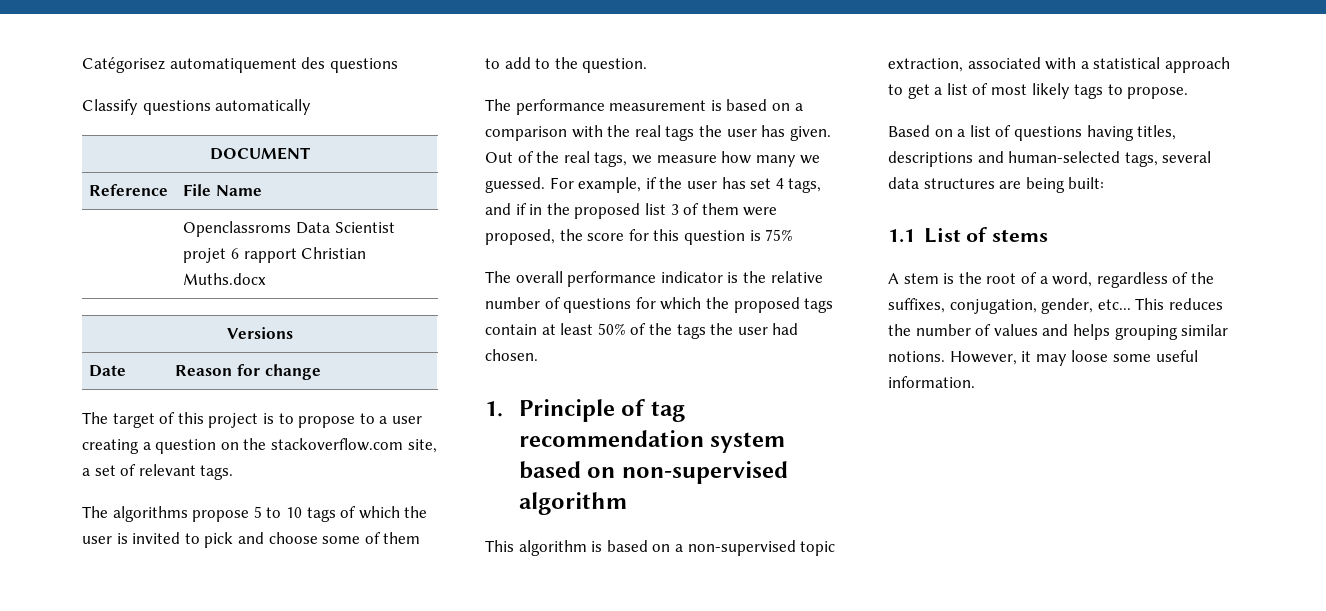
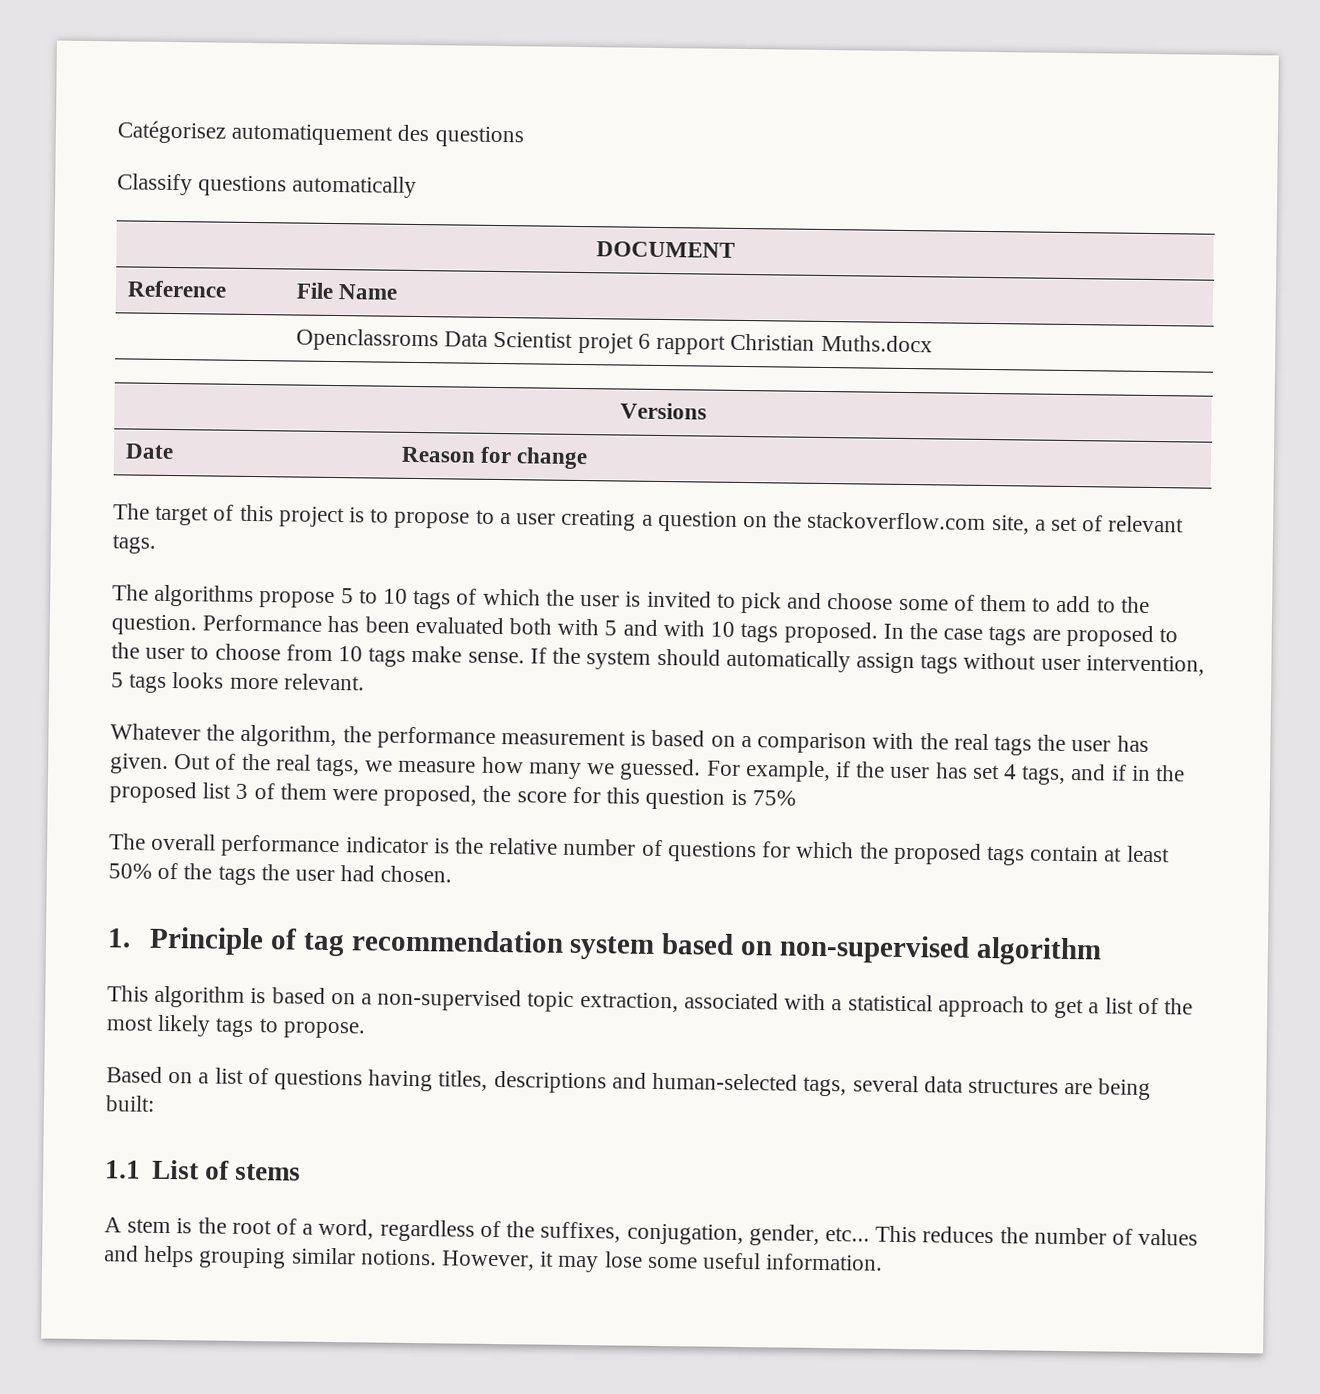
[485,99,511,111] // The -> [202,614,1178,648] [111,642,1205,676] [111,672,365,693] [110,723,372,748] Performance has been evaluated both with 5 and with 10 tags proposed. In the case tags are proposed to the user to choose from 10 tags make sense. If the system should automatically assign tags without user intervention, 5 tags looks more relevant. // Whatever the algorithm, the
(989, 89) none -> [1163,998,1193,1015] the
[1071,350,1109,362] loose -> [604,1251,643,1268] lose

